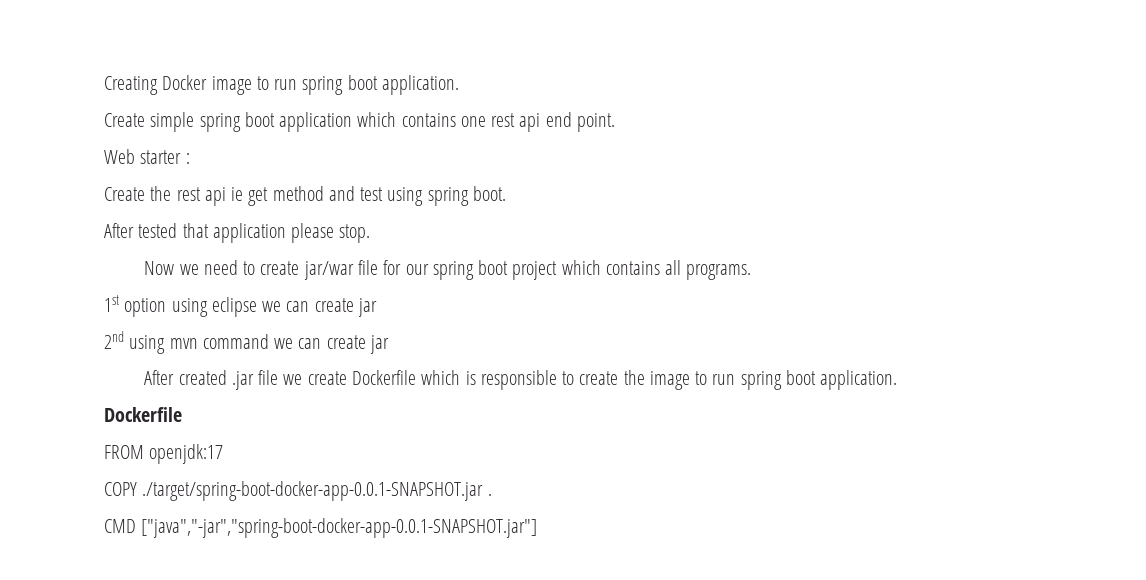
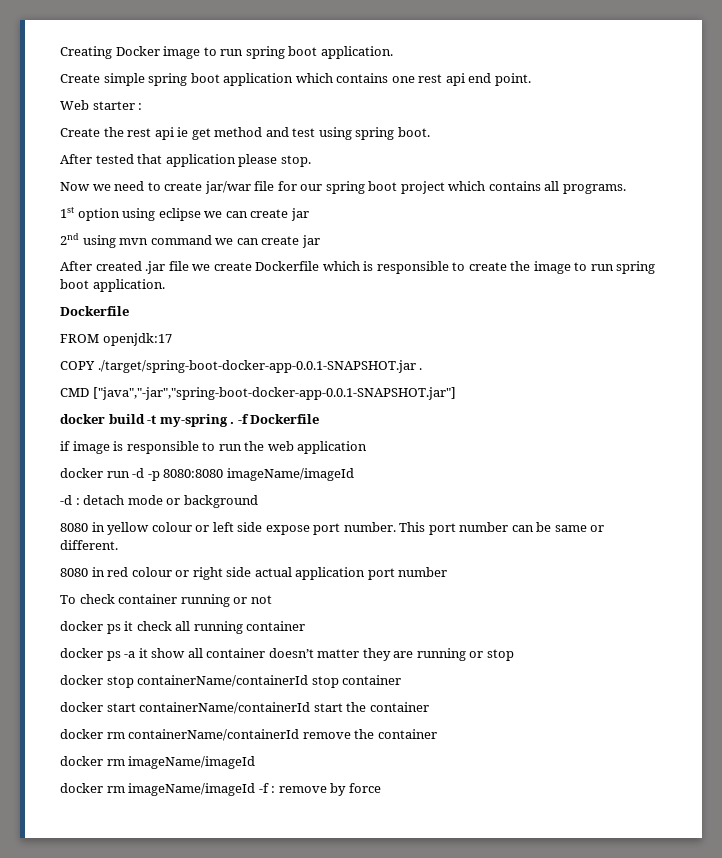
(538, 528) none -> [60,414,320,427] [60,441,368,454] [60,468,354,481] [60,495,258,508] [60,522,605,535] [60,540,118,550] [60,567,448,580] [60,594,272,607] [60,621,306,634] [60,648,514,661] [60,675,402,688] [60,702,429,714] [60,729,437,741] [60,756,256,769] [60,783,381,796] // docker build -t my-spring . -f Dockerfile // if image is responsible to run the web application // docker run -d -p 8080:8080 imageName/imageId // -d : detach mode or background // 8080 in yellow colour or left side expose port number. This port number can be same or different. // 8080 in red colour or right side actual application port number // To check container running or not // docker ps it check all running container // docker ps -a it show all container doesn’t matter they are running or stop // docker stop containerName/containerId stop container // docker start containerName/containerId start the container // docker rm containerName/containerId remove the container // docker rm imageName/imageId // docker rm imageName/imageId -f : remove by force

